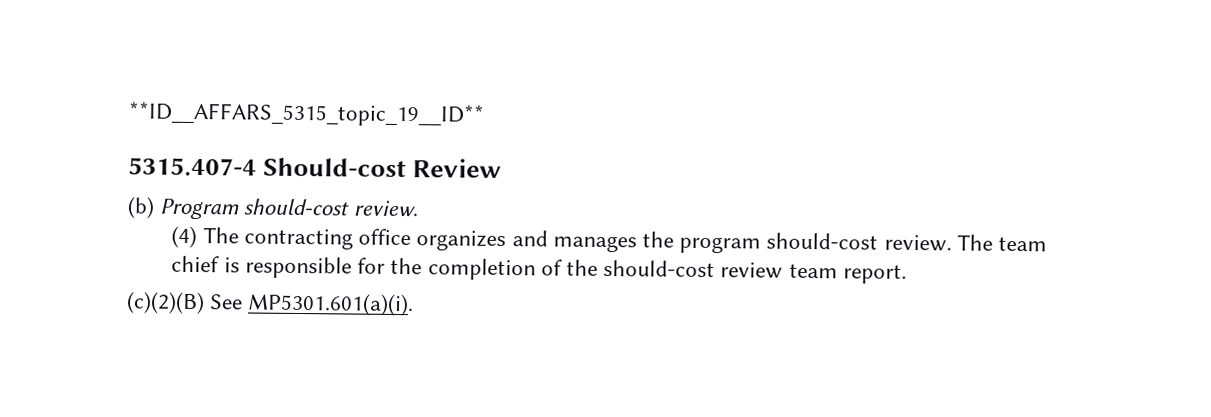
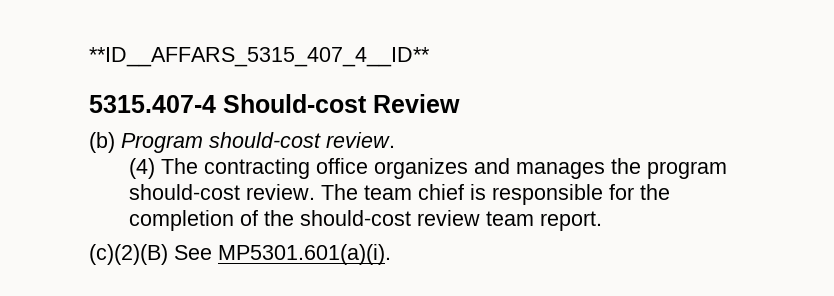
[128,101,485,127] **ID__AFFARS_5315_topic_19__ID** -> [89,47,430,67] **ID__AFFARS_5315_407_4__ID**

